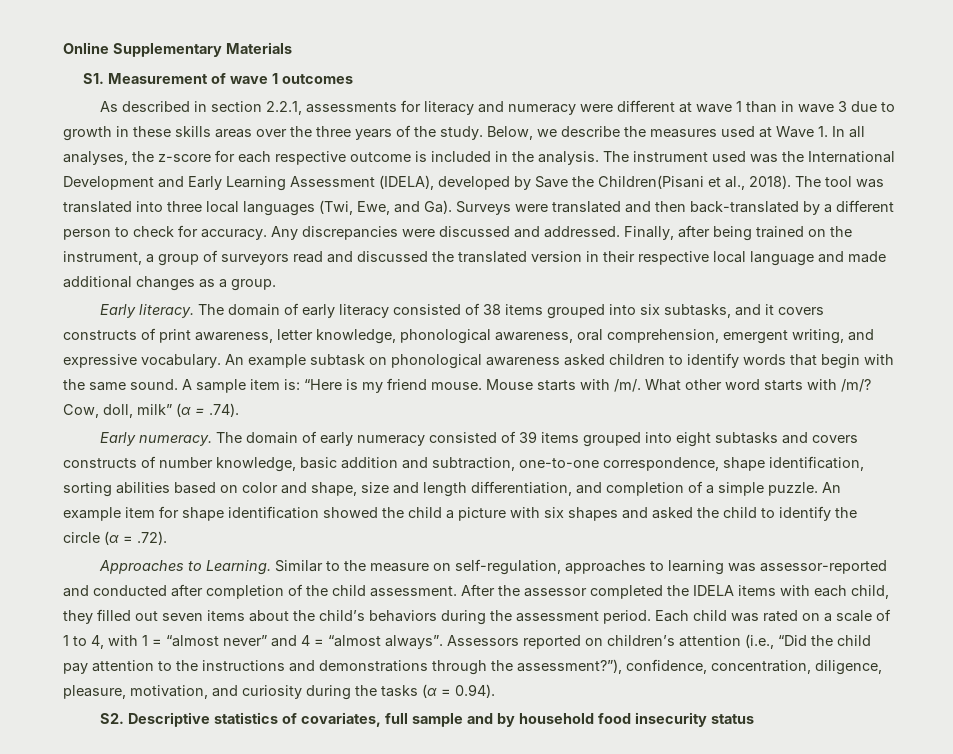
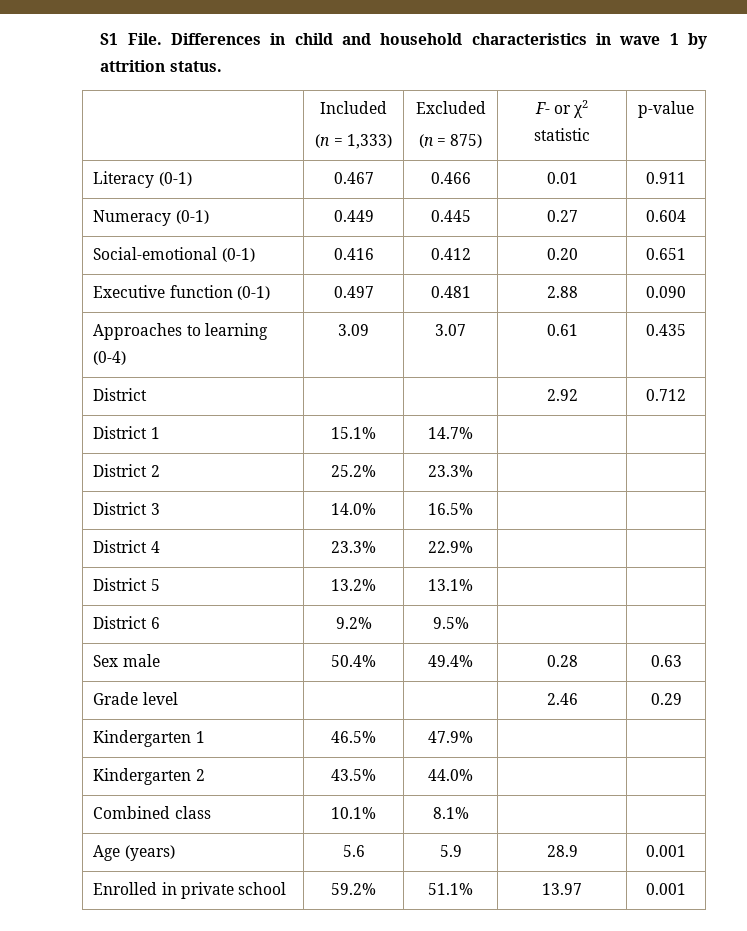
[63,42,292,57] [82,73,353,84] [99,100,895,115] [63,125,865,141] [63,150,895,165] [63,175,884,191] [63,200,894,216] [63,225,852,241] [63,250,886,266] [63,276,276,291] [99,303,824,319] [63,328,874,344] [63,353,894,369] [63,378,871,393] [63,403,239,418] [99,431,858,447] [63,456,864,472] [63,481,841,497] [63,506,857,521] [63,531,167,545] [98,559,887,575] [63,584,889,599] [63,609,891,625] [63,634,871,649] [63,659,882,675] [63,684,495,700] [99,712,754,727] Online Supplementary Materials // S1. Measurement of wave 1 outcomes // As described in section 2.2.1, assessments for literacy and numeracy were different at wave 1 than in wave 3 due to growth in these skills areas over the three years of the study. Below, we describe the measures used at Wave 1. In all analyses, the z-score for each respective outcome is included in the analysis. The instrument used was the International Development and Early Learning Assessment (IDELA), developed by Save the Children(Pisani et al., 2018). The tool was translated into three local languages (Twi, Ewe, and Ga). Surveys were translated and then back-translated by a different person to check for accuracy. Any discrepancies were discussed and addressed. Finally, after being trained on the instrument, a group of surveyors read and discussed the translated version in their respective local language and made additional changes as a group. // Early literacy. The domain of early literacy consisted of 38 items grouped into six subtasks, and it covers constructs of print awareness, letter knowledge, phonological awareness, oral comprehension, emergent writing, and expressive vocabulary. An example subtask on phonological awareness asked children to identify words that begin with the same sound. A sample item is: “Here is my friend mouse. Mouse starts with /m/. What other word starts with /m/? Cow, doll, milk” (α = .74). // Early numeracy. The domain of early numeracy consisted of 39 items grouped into eight subtasks and covers constructs of number knowledge, basic addition and subtraction, one-to-one correspondence, shape identification, sorting abilities based on color and shape, size and length differentiation, and completion of a simple puzzle. An example item for shape identification showed the child a picture with six shapes and asked the child to identify the circle (α = .72). // Approaches to Learning. Similar to the measure on self-regulation, approaches to learning was assessor-reported and conducted after completion of the child assessment. After the assessor completed the IDELA items with each child, they filled out seven items about the child’s behaviors during the assessment period. Each child was rated on a scale of 1 to 4, with 1 = “almost never” and 4 = “almost always”. Assessors reported on children’s attention (i.e., “Did the child pay attention to the instructions and demonstrations through the assessment?”), confidence, concentration, diligence, pleasure, motivation, and curiosity during the tasks (α = 0.94). // S2. Descriptive statistics of covariates, full sample and by household food insecurity status -> [100,33,707,49] [100,60,222,72] [320,101,387,114] [315,134,392,149] [415,101,486,114] [418,134,483,148] [534,100,589,118] [534,128,590,141] [638,101,694,118] [93,171,192,188] [333,172,374,184] [430,172,471,184] [546,172,578,184] [646,172,686,184] [93,210,209,226] [333,210,374,222] [430,210,471,222] [546,210,578,222] [646,210,686,222] [93,247,255,262] [333,248,374,260] [430,248,471,260] [546,248,578,260] [646,248,686,260] [93,285,270,300] [333,286,374,298] [430,286,471,298] [546,286,578,298] [646,286,686,298] [93,323,268,340] [93,351,127,365] [338,324,369,336] [435,324,466,336] [546,324,578,336] [646,324,686,336] [93,388,148,401] [546,389,578,401] [646,389,686,401] [93,426,160,439] [331,427,376,439] [428,427,473,439] [93,464,160,477] [331,465,376,477] [428,465,473,477] [93,502,160,515] [331,503,376,515] [428,503,473,515] [93,540,160,553] [331,541,376,553] [428,541,473,553] [93,578,160,591] [331,579,376,591] [428,579,473,591] [93,616,160,629] [335,617,372,629] [432,617,469,629] [93,654,160,667] [331,655,376,667] [428,655,473,667] [546,655,578,667] [650,655,682,667] [93,692,178,705] [546,693,578,705] [650,693,682,705] [93,730,205,747] [331,731,376,743] [428,731,473,743] [93,768,205,785] [331,769,376,781] [428,769,473,781] [93,806,211,819] [331,807,376,819] [432,807,469,819] [93,845,175,861] [342,845,365,857] [439,845,462,857] [546,845,578,857] [646,845,686,857] [93,882,286,899] [331,883,376,895] [428,883,473,895] [542,883,582,895] [646,883,686,895] S1 File. Differences in child and household characteristics in wave 1 by attrition status. // | Included // (n = 1,333) | Excluded // (n = 875) | F- or χ2 statistic | p-value // Literacy (0-1) | 0.467 | 0.466 | 0.01 | 0.911 // Numeracy (0-1) | 0.449 | 0.445 | 0.27 | 0.604 // Social-emotional (0-1) | 0.416 | 0.412 | 0.20 | 0.651 // Executive function (0-1) | 0.497 | 0.481 | 2.88 | 0.090 // Approaches to learning (0-4) | 3.09 | 3.07 | 0.61 | 0.435 // District | | | 2.92 | 0.712 // District 1 | 15.1% | 14.7% | | // District 2 | 25.2% | 23.3% | | // District 3 | 14.0% | 16.5% | | // District 4 | 23.3% | 22.9% | | // District 5 | 13.2% | 13.1% | | // District 6 | 9.2% | 9.5% | | // Sex male | 50.4% | 49.4% | 0.28 | 0.63 // Grade level | | | 2.46 | 0.29 // Kindergarten 1 | 46.5% | 47.9% | | // Kindergarten 2 | 43.5% | 44.0% | | // Combined class | 10.1% | 8.1% | | // Age (years) | 5.6 | 5.9 | 28.9 | 0.001 // Enrolled in private school | 59.2% | 51.1% | 13.97 | 0.001

